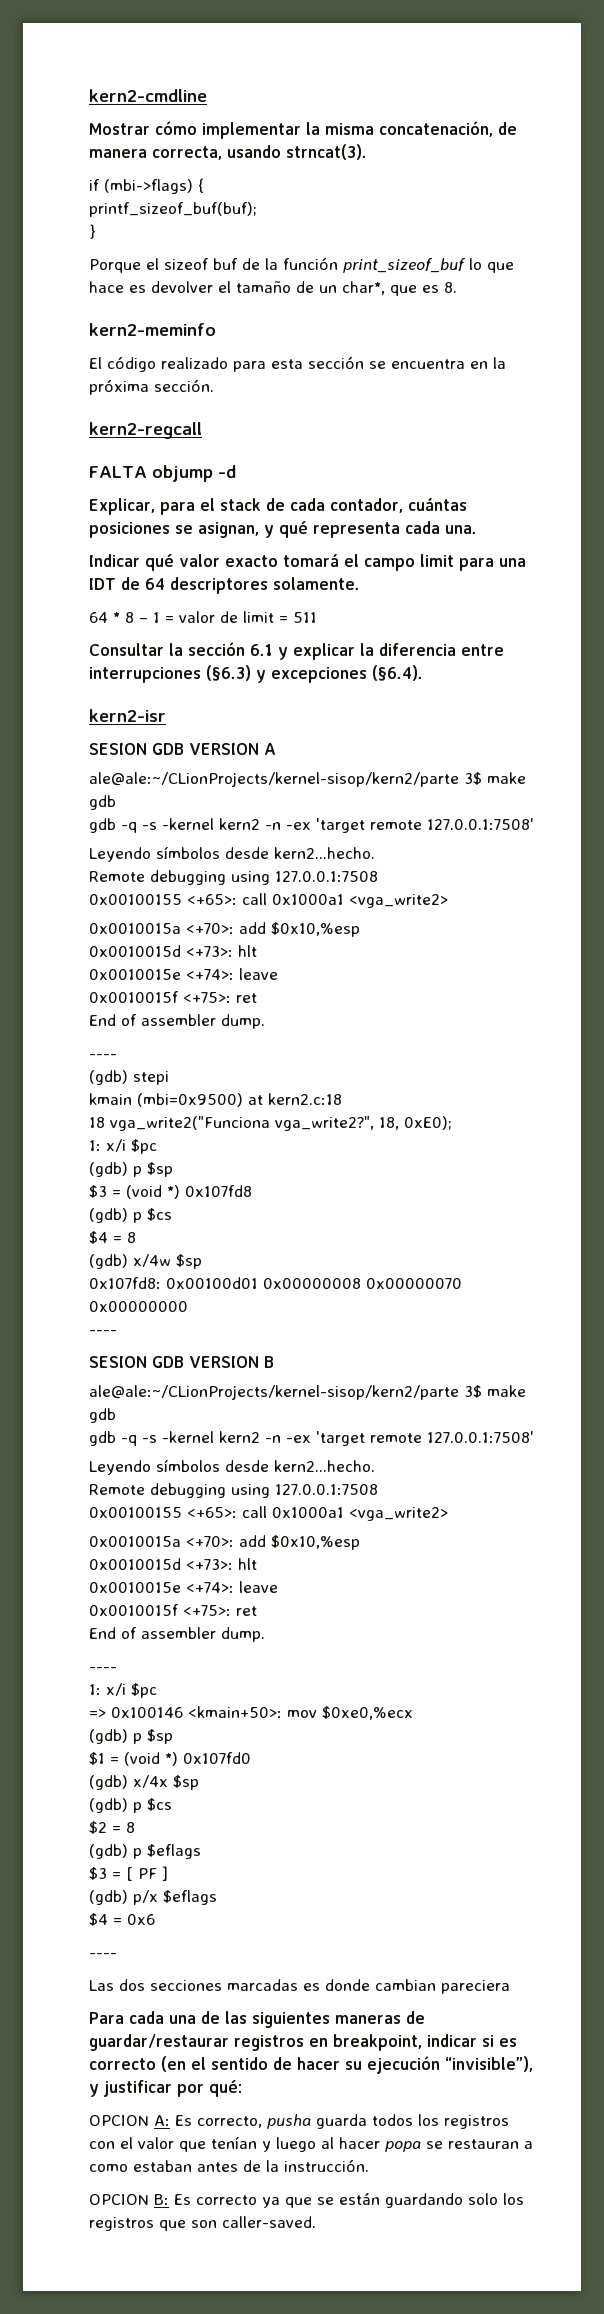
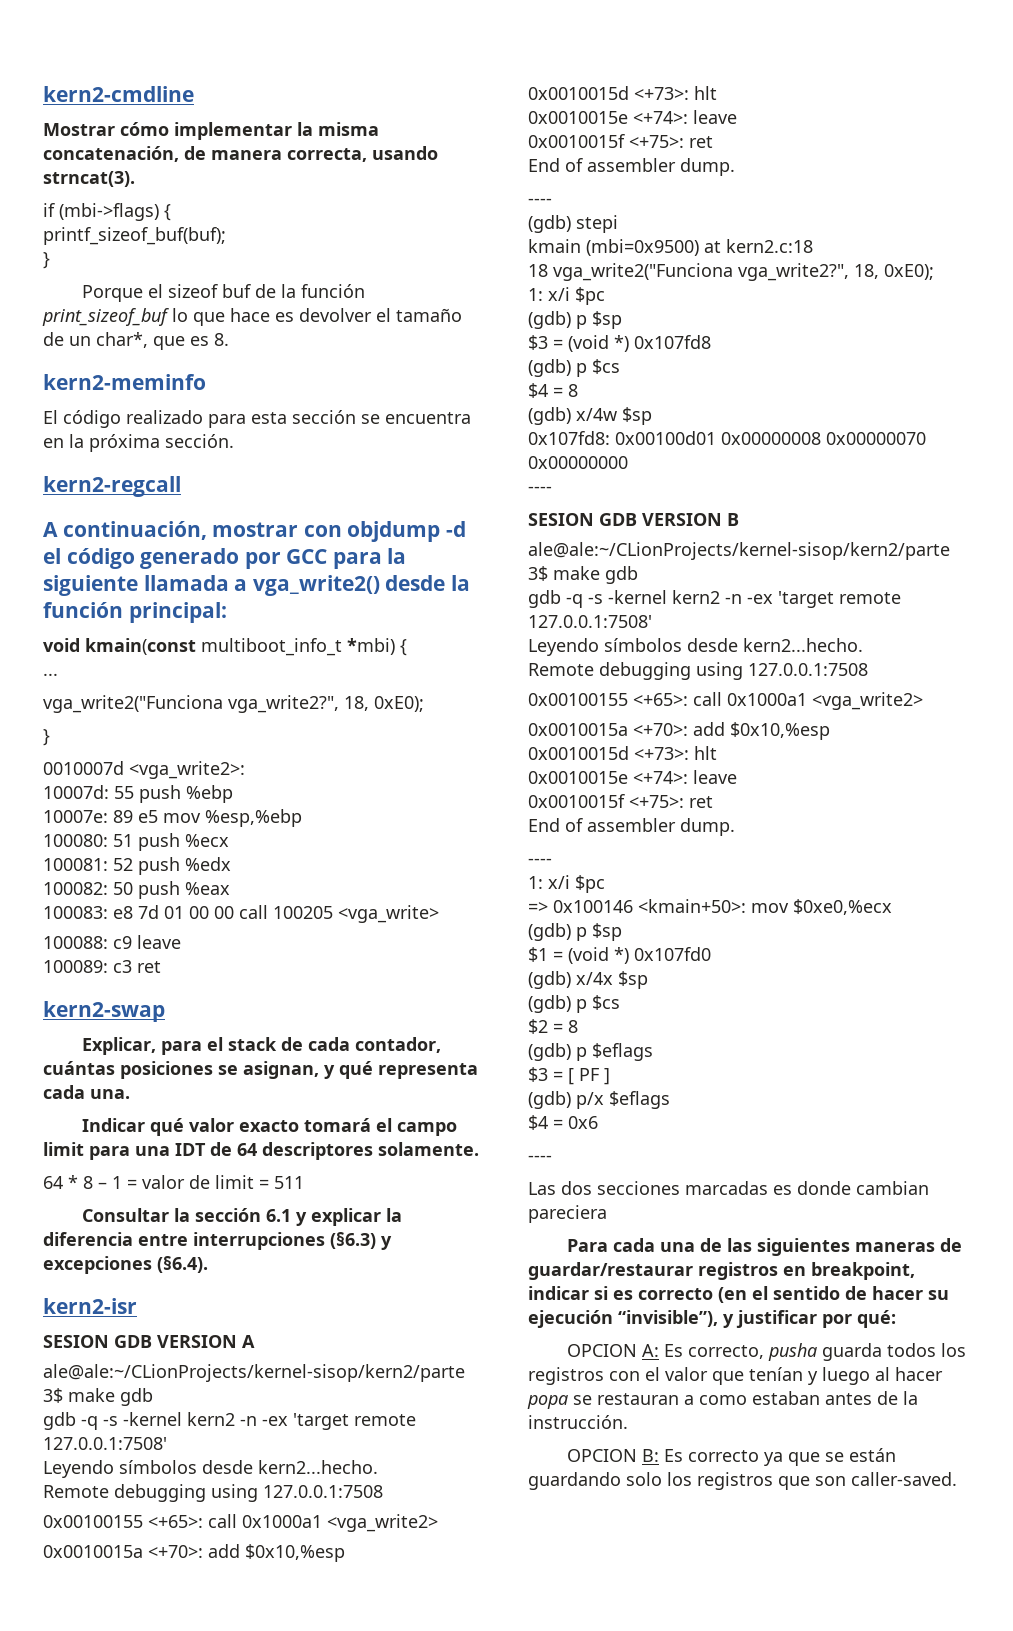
[89,465,236,482] FALTA objump -d -> [43,521,466,542] [43,548,407,569] [43,575,470,596] [43,602,227,623] [43,638,407,656] [43,673,58,676] [43,695,424,713] [43,729,50,746] [43,761,245,779] [43,785,233,803] [43,809,302,827] [43,833,229,851] [43,857,231,875] [43,881,230,899] [43,905,439,923] [43,935,181,949] [43,960,161,973] [43,1001,165,1022] A continuación, mostrar con objdump -d el código generado por GCC para la siguiente llamada a vga_write2() desde la función principal: // void kmain(const multiboot_info_t *mbi) { // ... // vga_write2("Funciona vga_write2?", 18, 0xE0); // } // 0010007d <vga_write2>: // 10007d: 55 push %ebp // 10007e: 89 e5 mov %esp,%ebp // 100080: 51 push %ecx // 100081: 52 push %edx // 100082: 50 push %eax // 100083: e8 7d 01 00 00 call 100205 <vga_write> // 100088: c9 leave // 100089: c3 ret // kern2-swap

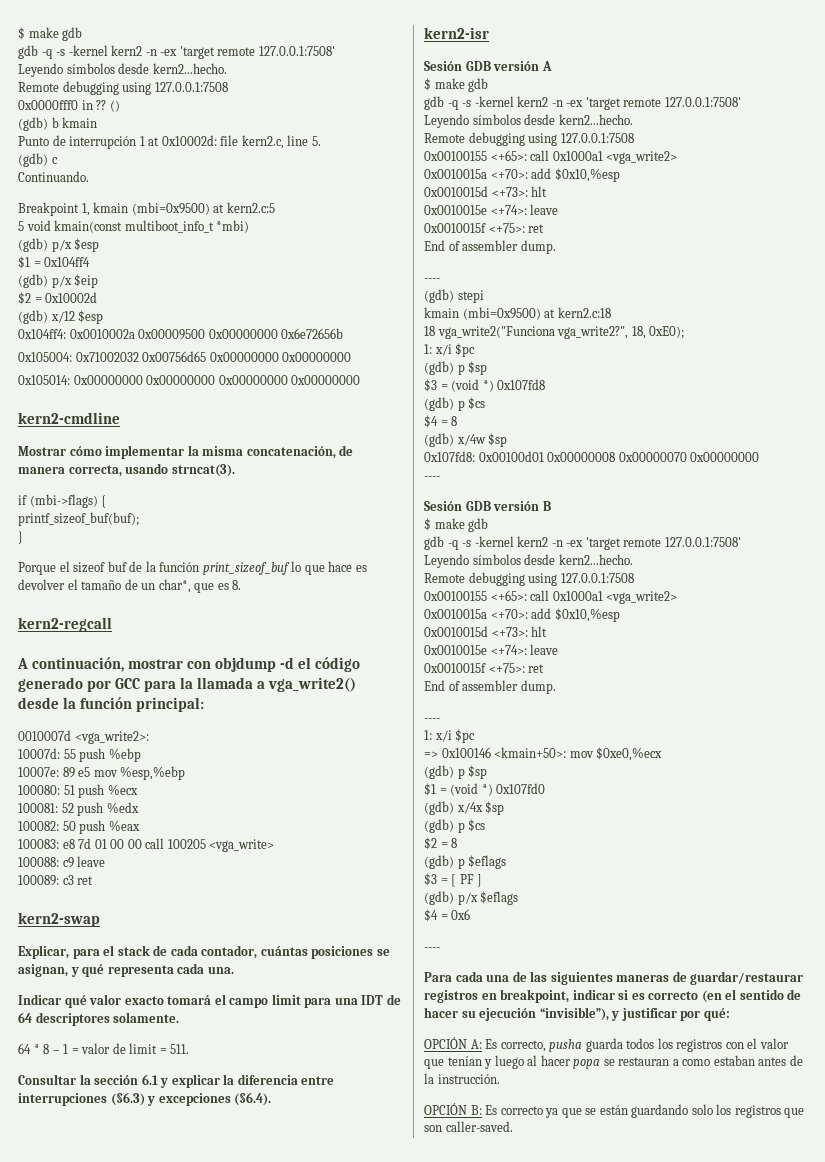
(43, 94) none -> [18,27,83,41] [18,45,335,59] [18,63,227,77] [18,81,228,95] [18,100,120,112] [18,117,98,131] [18,135,321,149] [18,153,58,167] [18,171,89,182] [18,202,275,216] [18,220,250,233] [18,238,100,252] [18,256,91,269] [18,274,99,288] [18,292,98,305] [18,310,104,324] [18,328,344,340] [18,351,352,362] [18,375,361,385] $ make gdb // gdb -q -s -kernel kern2 -n -ex 'target remote 127.0.0.1:7508' // Leyendo símbolos desde kern2...hecho. // Remote debugging using 127.0.0.1:7508 // 0x0000fff0 in ?? () // (gdb) b kmain // Punto de interrupción 1 at 0x10002d: file kern2.c, line 5. // (gdb) c // Continuando. // Breakpoint 1, kmain (mbi=0x9500) at kern2.c:5 // 5 void kmain(const multiboot_info_t *mbi) // (gdb) p/x $esp // $1 = 0x104ff4 // (gdb) p/x $eip // $2 = 0x10002d // (gdb) x/12 $esp // 0x104ff4: 0x0010002a 0x00009500 0x00000000 0x6e72656b // 0x105004: 0x71002032 0x00756d65 0x00000000 0x00000000 // 0x105014: 0x00000000 0x00000000 0x00000000 0x00000000 //
[43,374,206,390] [43,410,471,428] [43,434,234,452] // kern2-meminfo // El código realizado para esta sección se encuentra en la próxima sección. -> (242, 585) none
[43,575,138,596] siguiente -> (194, 683) none
[43,638,407,656] [43,673,58,676] [43,695,424,713] [43,729,50,746] // void kmain(const multiboot_info_t *mbi) { // ... // vga_write2("Funciona vga_write2?", 18, 0xE0); // } -> (205, 704) none
[274,1176,304,1189] 511 -> [170,1044,190,1054] 511.
[43,1335,237,1348] SESION GDB VERSION -> [424,61,540,71] Sesión GDB versión
[43,1364,465,1382] [43,1388,63,1403] ale@ale:~/CLionProjects/kernel-sisop/kern2/parte 3$ -> [424,78,431,91] $
[528,513,722,526] SESION GDB VERSION -> [424,501,540,511] Sesión GDB versión
[528,542,950,560] [528,566,548,581] ale@ale:~/CLionProjects/kernel-sisop/kern2/parte 3$ -> [424,518,431,531] $
[528,1181,929,1195] [528,1205,607,1223] // Las dos secciones marcadas es donde cambian pareciera -> (440, 949) none
[566,1344,637,1357] OPCION -> [424,1037,467,1049] OPCIÓN
[566,1449,637,1462] OPCION -> [424,1103,467,1115] OPCIÓN

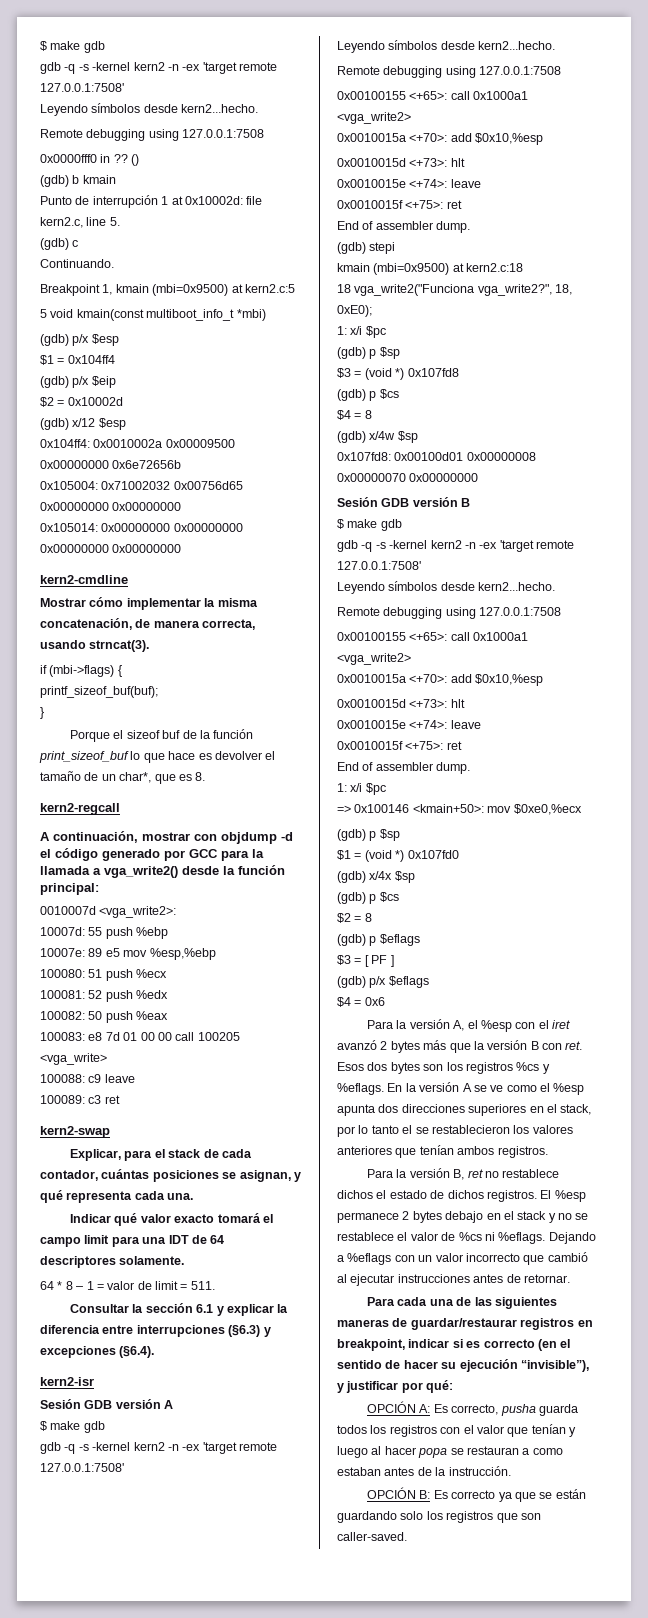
[424,278,440,282] // ---- -> (471, 227) none
[424,476,440,480] // ---- -> (479, 477) none
[424,718,440,722] // ---- -> (471, 768) none
[424,947,440,951] ---- -> [367,1019,571,1032] [337,1040,583,1053] [337,1062,550,1074] [337,1082,585,1095] [337,1104,592,1116] [337,1125,573,1137] [337,1145,548,1158] [367,1168,560,1180] [337,1190,586,1202] [337,1211,589,1223] [337,1232,596,1244] [337,1252,588,1265] [337,1274,570,1286] Para la versión A, el %esp con el iret avanzó 2 bytes más que la versión B con ret. Esos dos bytes son los registros %cs y %eflags. En la versión A se ve como el %esp apunta dos direcciones superiores en el stack, por lo tanto el se restablecieron los valores anteriores que tenían ambos registros. // Para la versión B, ret no restablece dichos el estado de dichos registros. El %esp permanece 2 bytes debajo en el stack y no se restablece el valor de %cs ni %eflags. Dejando a %eflags con un valor incorrecto que cambió al ejecutar instrucciones antes de retornar.

